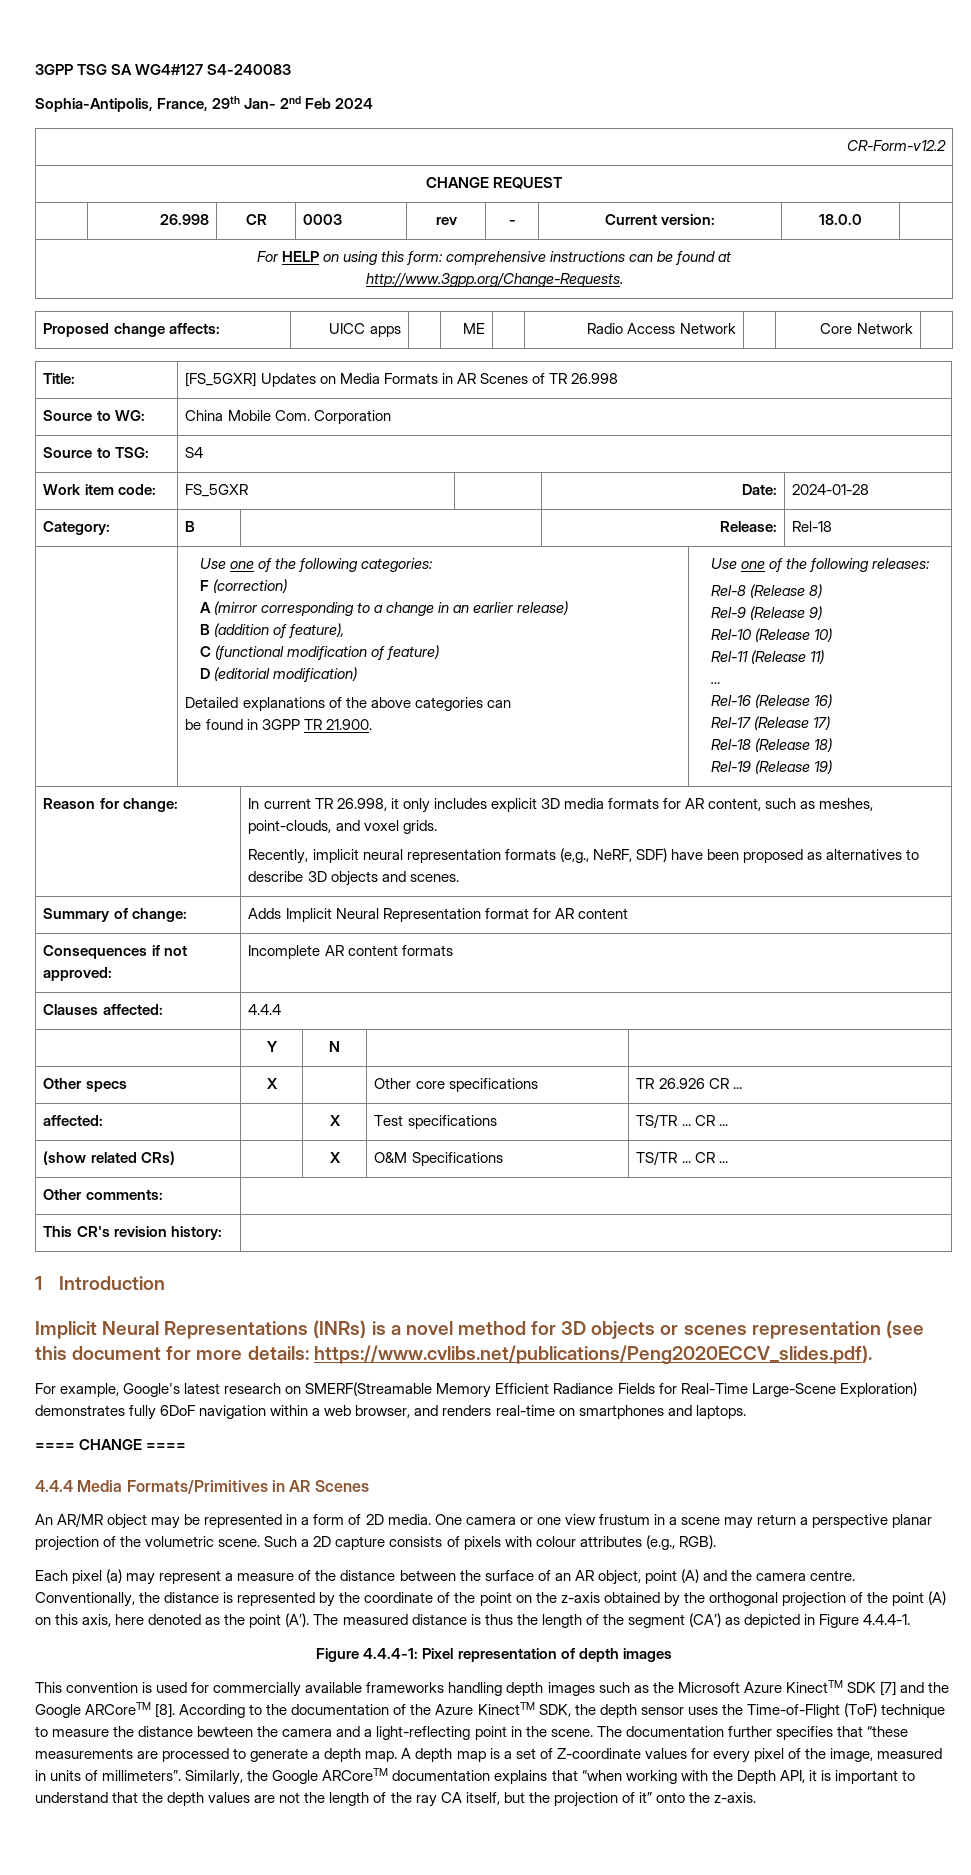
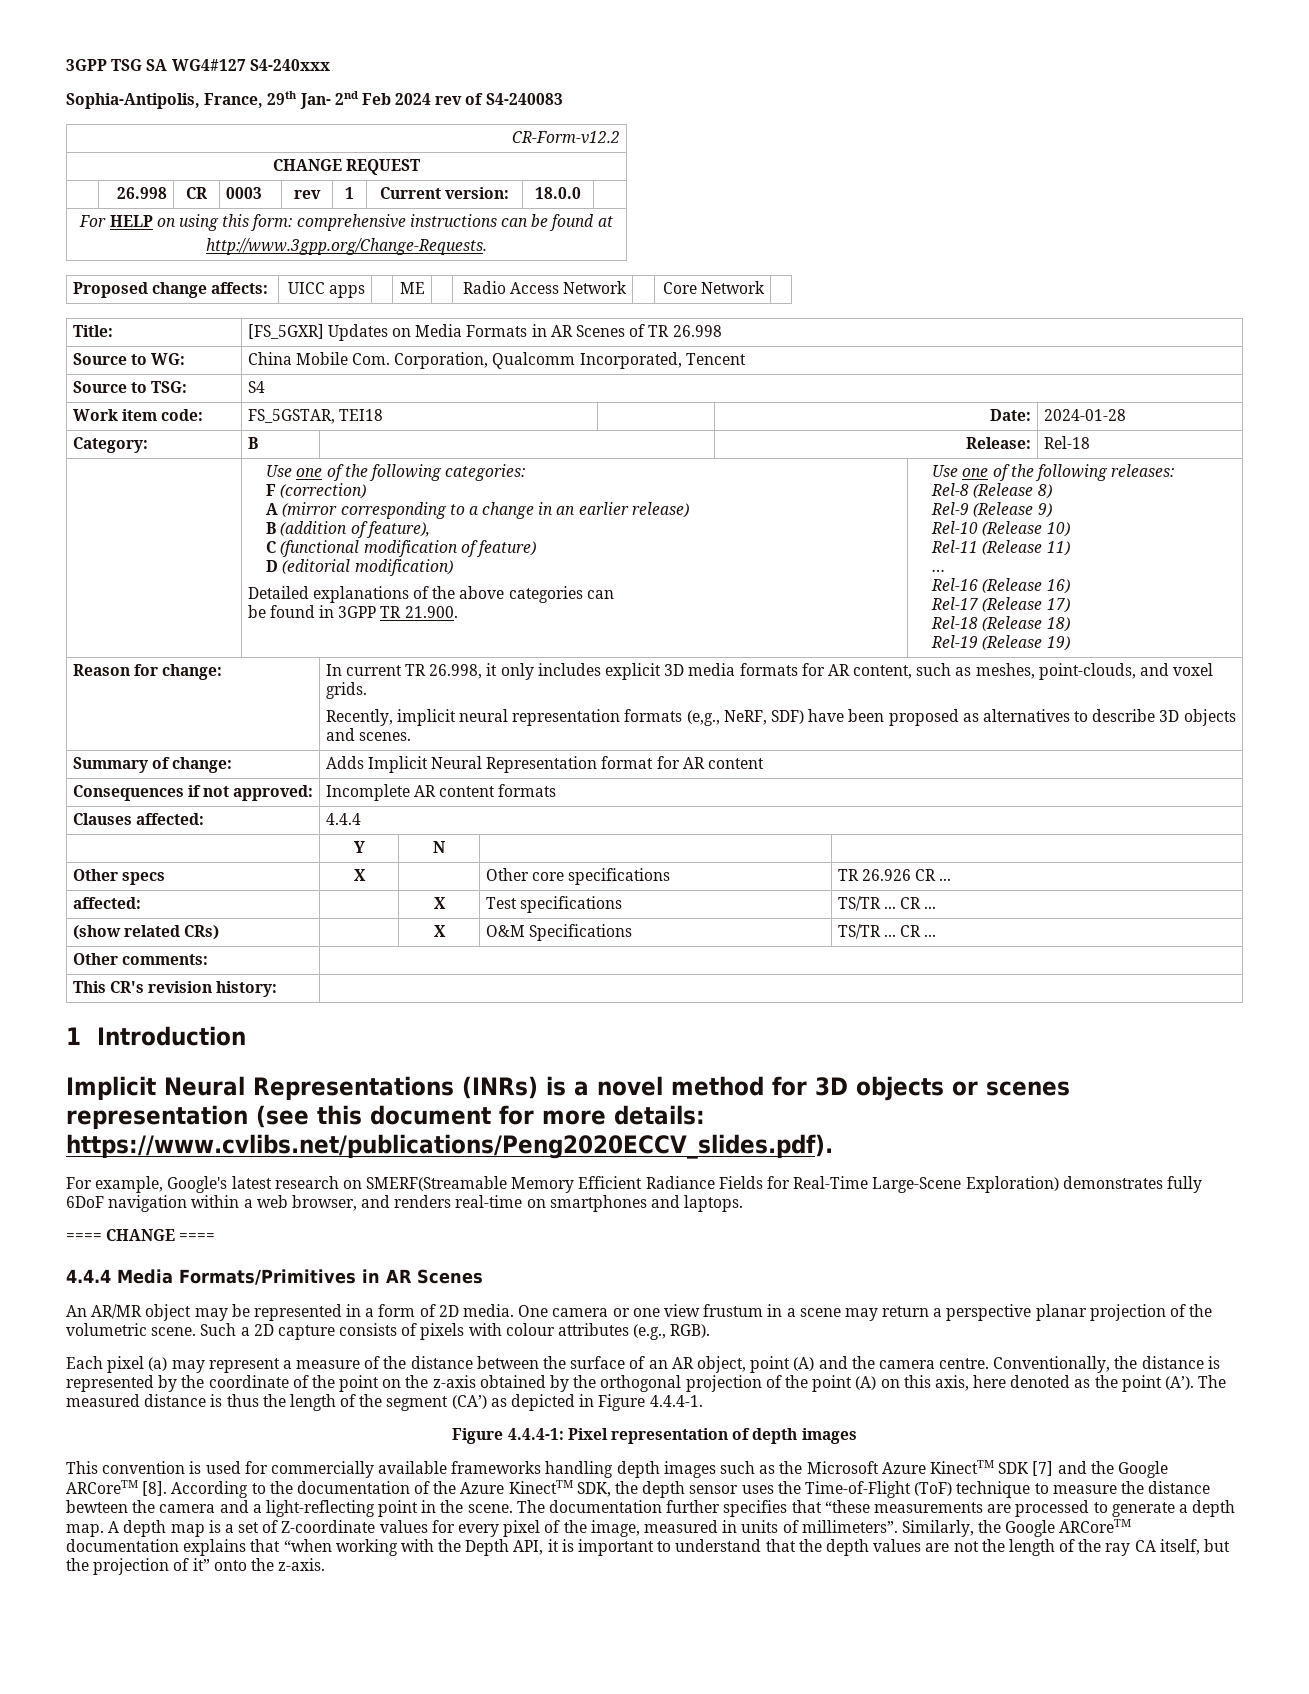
[207,64,292,75] S4-240083 -> [249,59,330,71] S4-240xxx
(374, 103) none -> [435,93,563,105] rev of S4-240083
[508,220,516,225] - -> [345,187,354,199] 1
[313,410,391,424] Corporation -> [394,352,746,369] Corporation, Qualcomm Incorporated, Tencent
[185,484,249,497] FS_5GXR -> [247,409,383,424] FS_5GSTAR, TEI18

